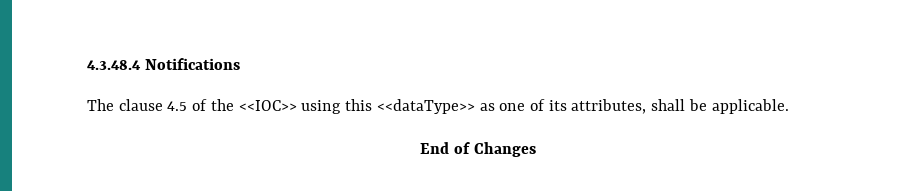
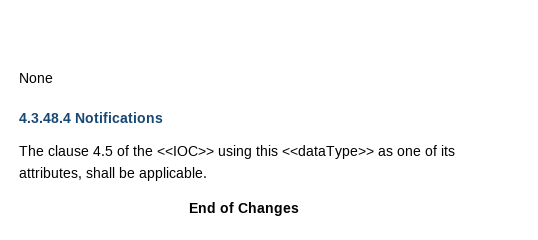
(87, 65) none -> [19,73,53,83] None //

